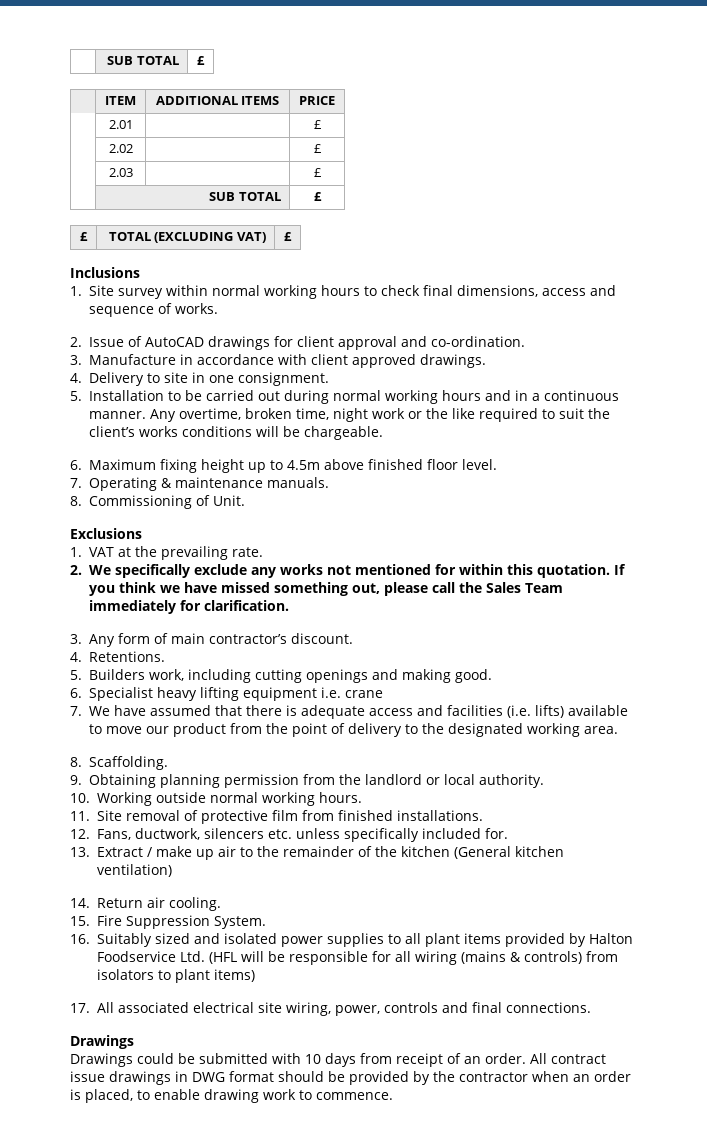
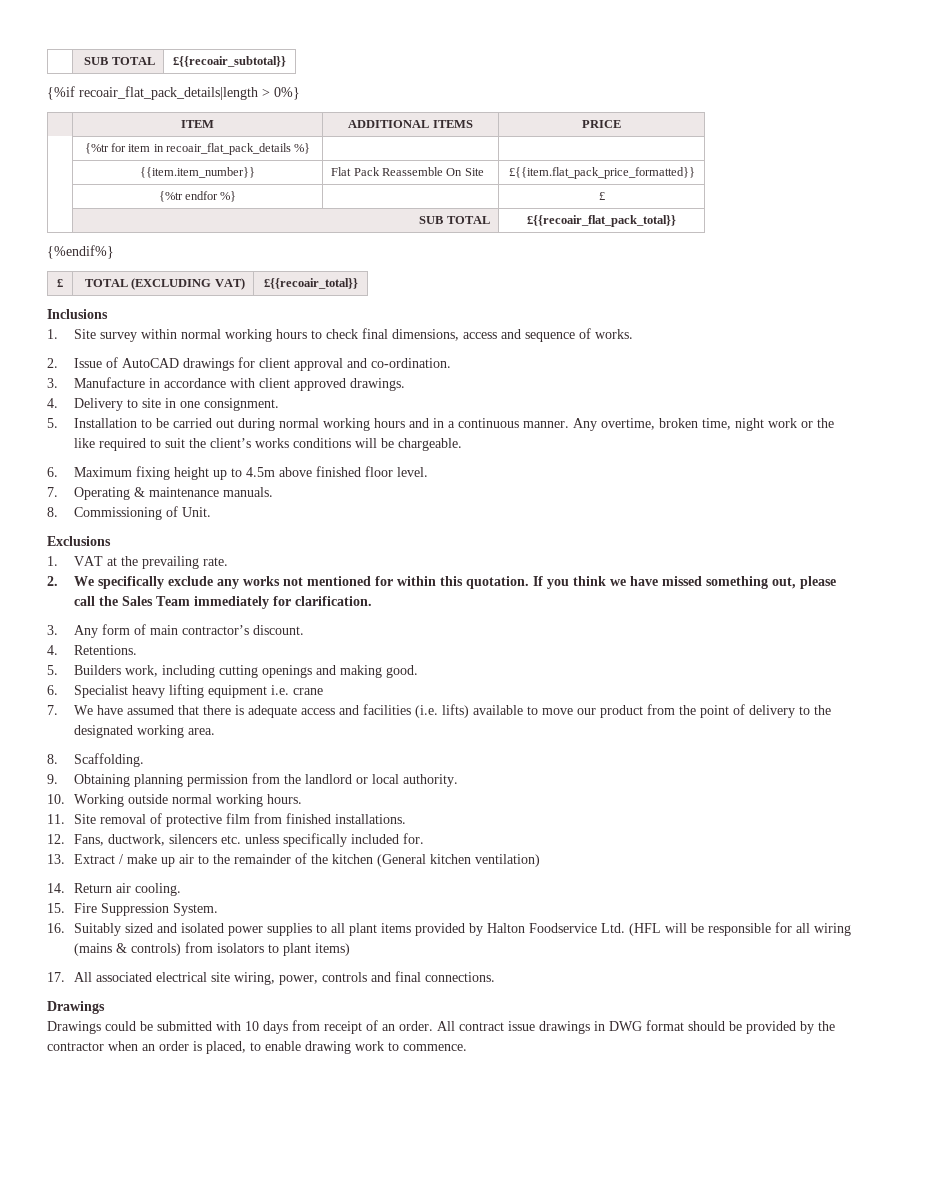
[107,56,179,65] [197,56,205,65] | SUB TOTAL | £ -> [84,57,155,65] [173,56,286,67] [47,86,300,100] | SUB TOTAL | £{{recoair_subtotal}} // {%if recoair_flat_pack_details|length > 0%}
[108,120,133,129] [313,120,321,129] [108,144,133,153] [313,144,321,153] [108,168,133,177] 2.01 | | £ // | 2.02 | | £ // | 2.03 -> [84,143,311,155] [140,167,255,178] [331,167,484,176] [508,167,695,179] [158,191,237,202] {%tr for item in recoair_flat_pack_details %} | | // | {{item.item_number}} | Flat Pack Reassemble On Site | £{{item.flat_pack_price_formatted}} // | {%tr endfor %}
[313,192,322,201] £ -> [527,215,676,227] [47,245,114,259] £{{recoair_flat_pack_total}} // {%endif%}
[284,232,292,241] £ -> [263,278,358,289] £{{recoair_total}}

